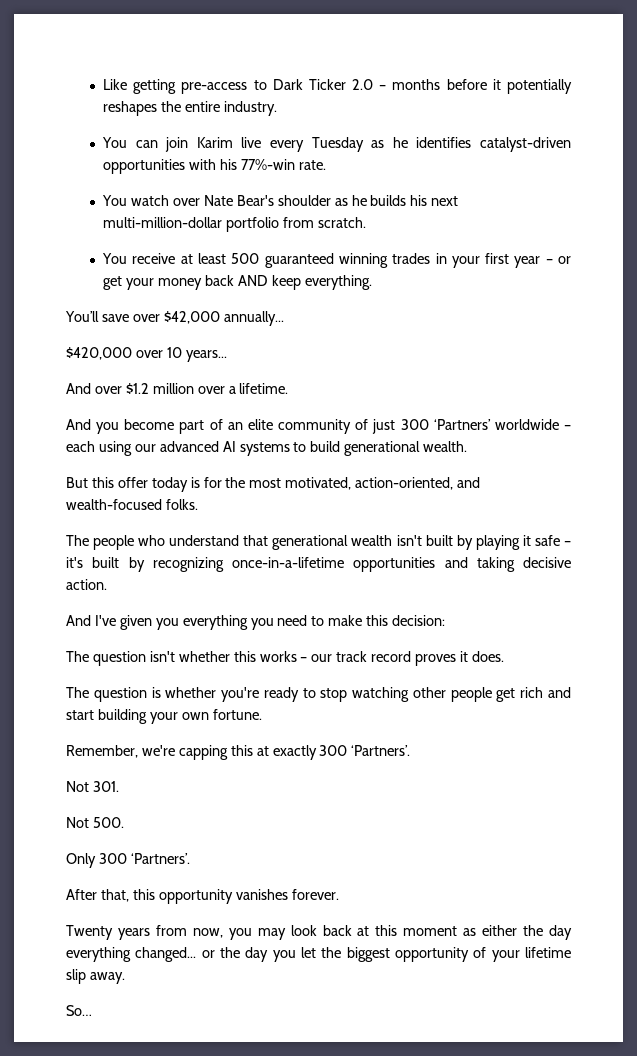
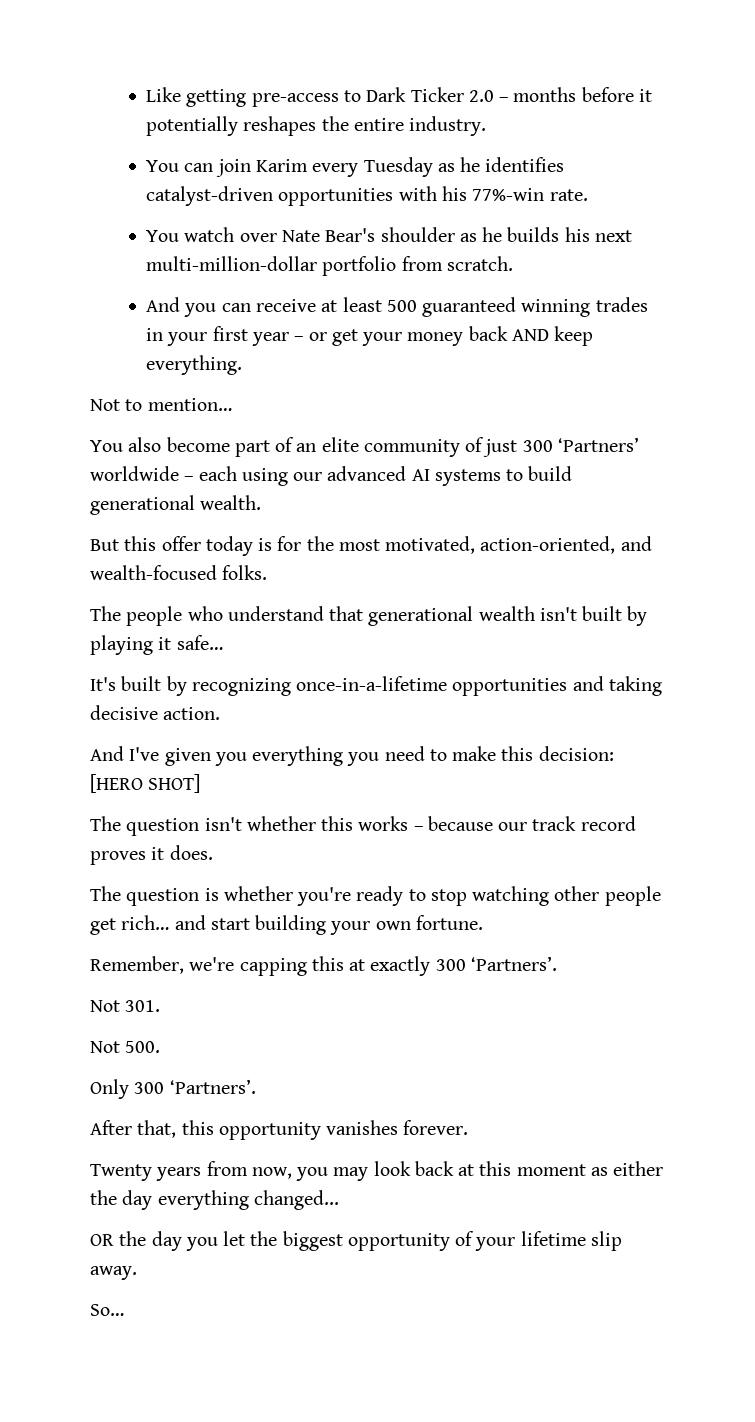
[241,137,262,148] live -> (308, 165) none
[102,253,128,264] You -> [146,297,251,317] And you can
[65,311,284,326] [66,347,227,362] [66,383,289,394] [66,419,120,434] You’ll save over $42,000 annually... // $420,000 over 10 years... // And over $1.2 million over a lifetime. // And you -> [90,398,232,411] [90,437,162,452] Not to mention… // You also
[534,535,572,546] [66,557,83,568] safe – it's -> [176,635,223,650] [90,677,116,691] safe… // It's
(446, 620) none -> [90,774,201,793] [HERO SHOT]
(308, 659) none -> [427,816,493,831] because
[520,687,544,698] rich -> [121,915,170,930] rich…
[201,950,215,958] or -> [90,1234,114,1246] // OR

